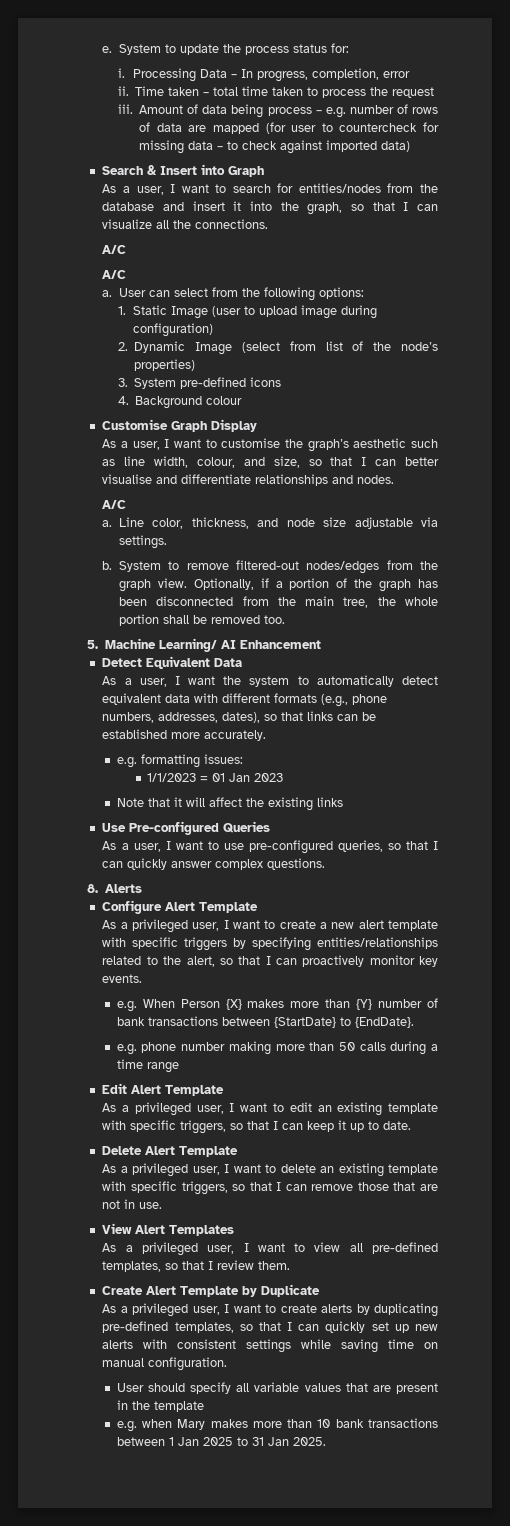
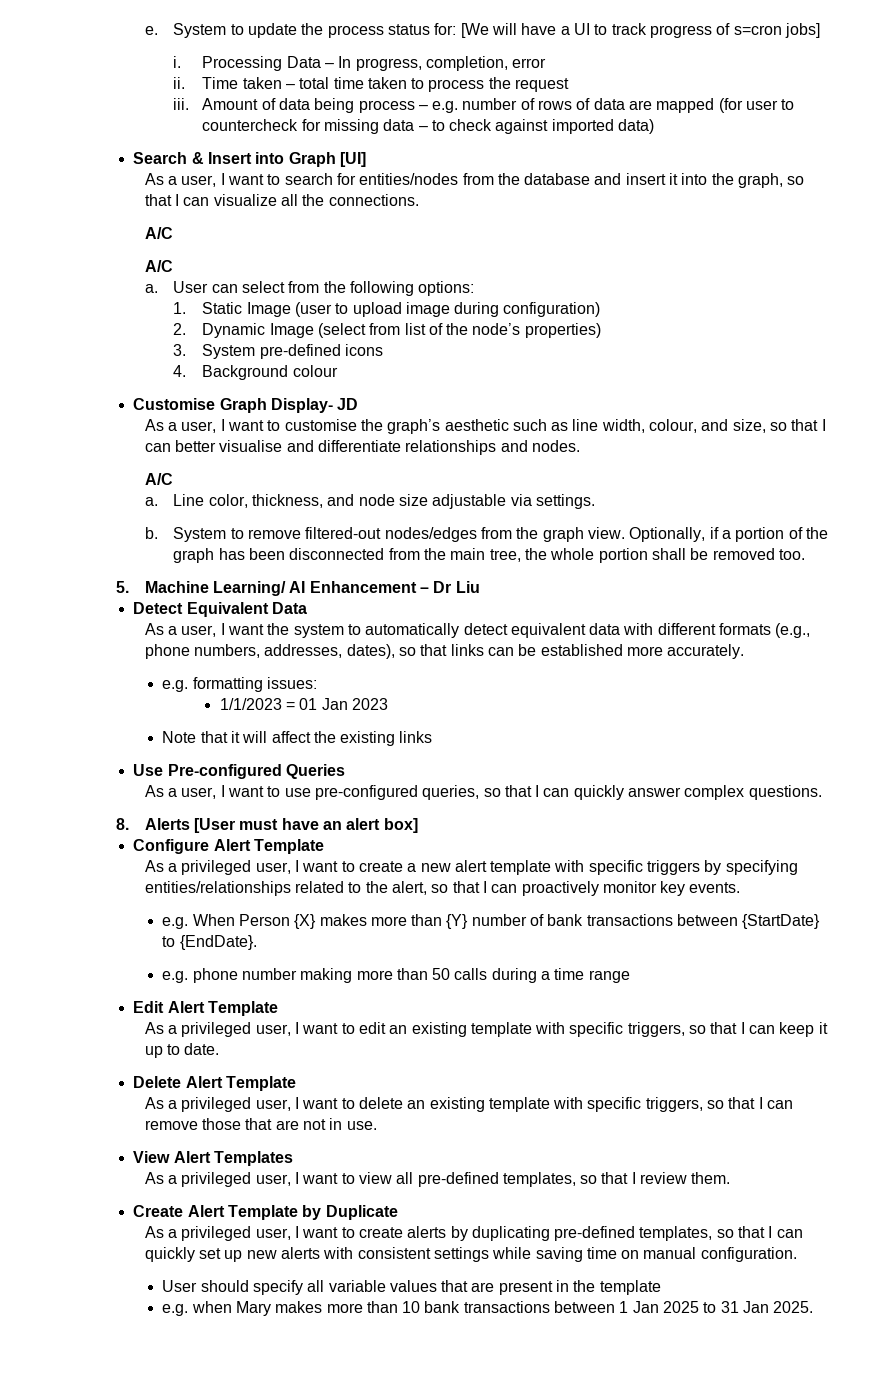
(349, 48) none -> [460,23,820,38] [We will have a UI to track progress of s=cron jobs]
(264, 171) none -> [340,152,367,167] [UI]
[210,419,257,432] Display -> [271,398,359,413] Display- JD
(321, 644) none -> [419,581,480,593] – Dr Liu
(142, 888) none -> [193,818,418,833] [User must have an alert box]

